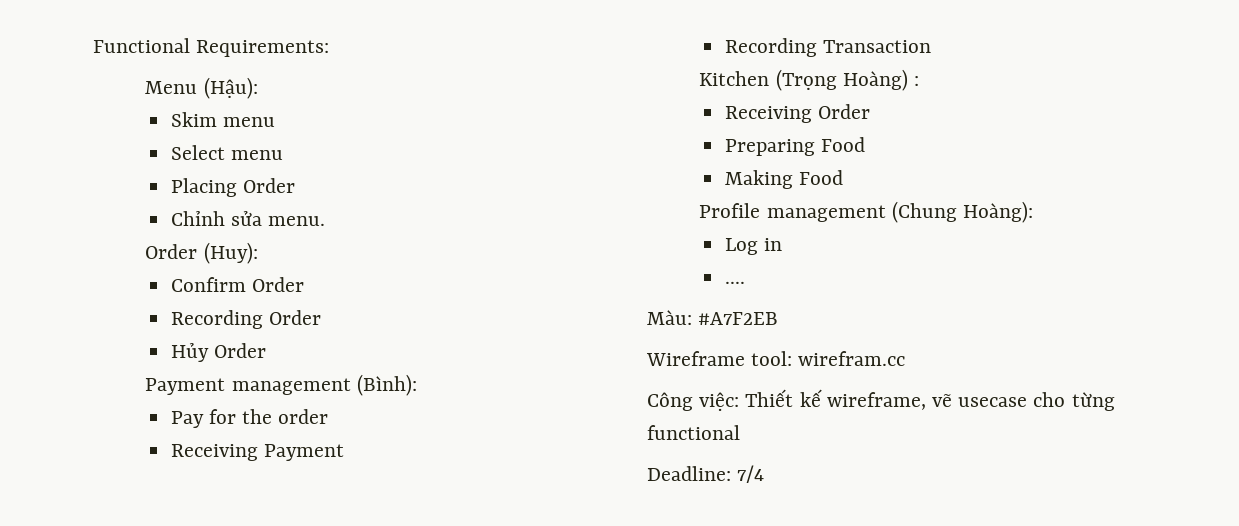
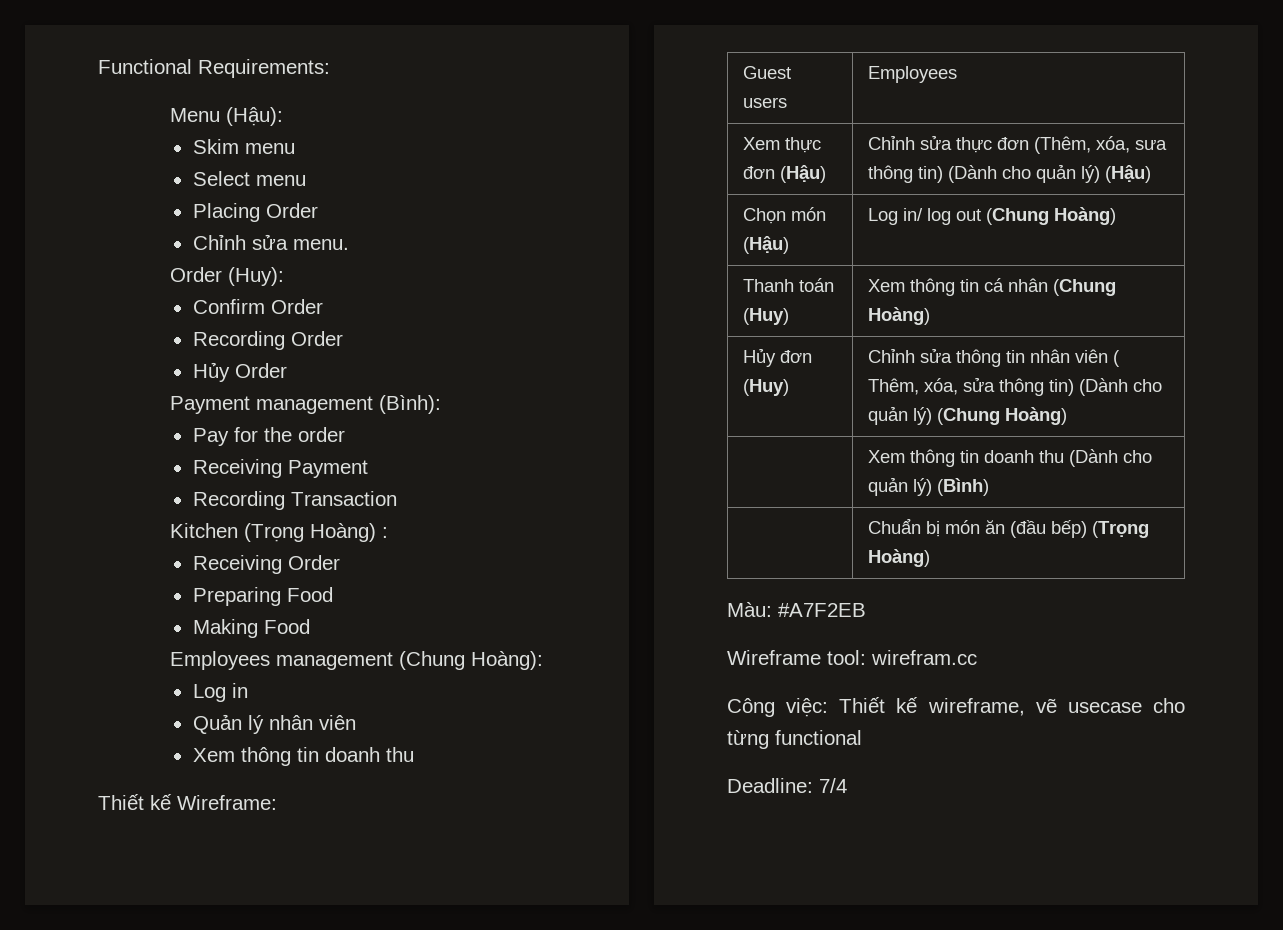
[699,203,761,218] Profile -> [170,651,271,670] Employees
[724,281,745,284] .... -> [192,714,356,734] [192,747,414,766] [98,794,277,810] [742,66,791,79] [742,97,787,108] [867,66,957,83] [742,137,821,153] [742,165,826,183] [867,135,1167,154] [867,164,1151,183] [742,207,826,224] [742,236,789,254] [867,207,1116,225] [742,278,834,292] [742,308,789,325] [867,278,1116,296] [867,307,930,325] [742,348,812,367] [742,379,789,396] [867,348,1120,367] [867,377,1162,396] [867,406,1067,425] [867,449,1152,467] [867,477,989,496] [867,518,1149,538] [867,549,930,567] Quản lý nhân viên // Xem thông tin doanh thu // Thiết kế Wireframe: // Guest users | Employees // Xem thực đơn (Hậu) | Chỉnh sửa thực đơn (Thêm, xóa, sưa thông tin) (Dành cho quản lý) (Hậu) // Chọn món (Hậu) | Log in/ log out (Chung Hoàng) // Thanh toán (Huy) | Xem thông tin cá nhân (Chung Hoàng) // Hủy đơn (Huy) | Chỉnh sửa thông tin nhân viên ( Thêm, xóa, sửa thông tin) (Dành cho quản lý) (Chung Hoàng) // | Xem thông tin doanh thu (Dành cho quản lý) (Bình) // | Chuẩn bị món ăn (đầu bếp) (Trọng Hoàng)

